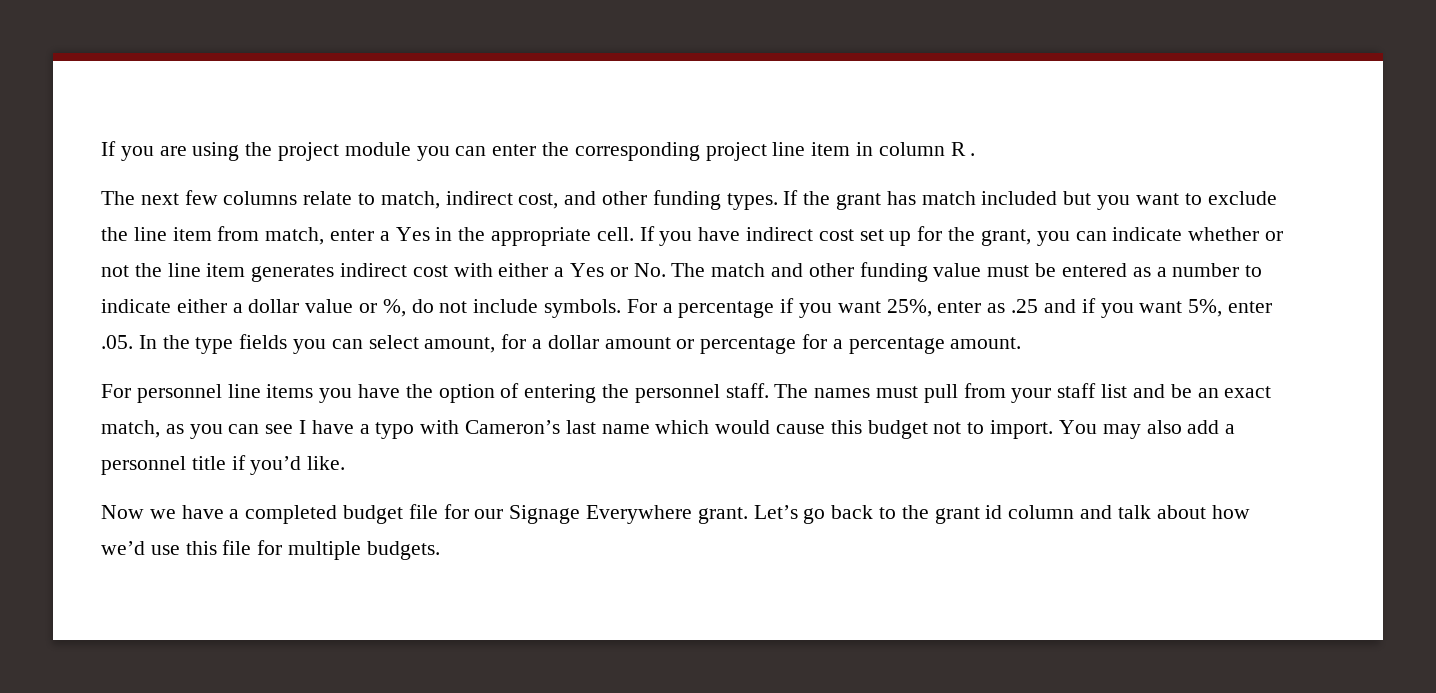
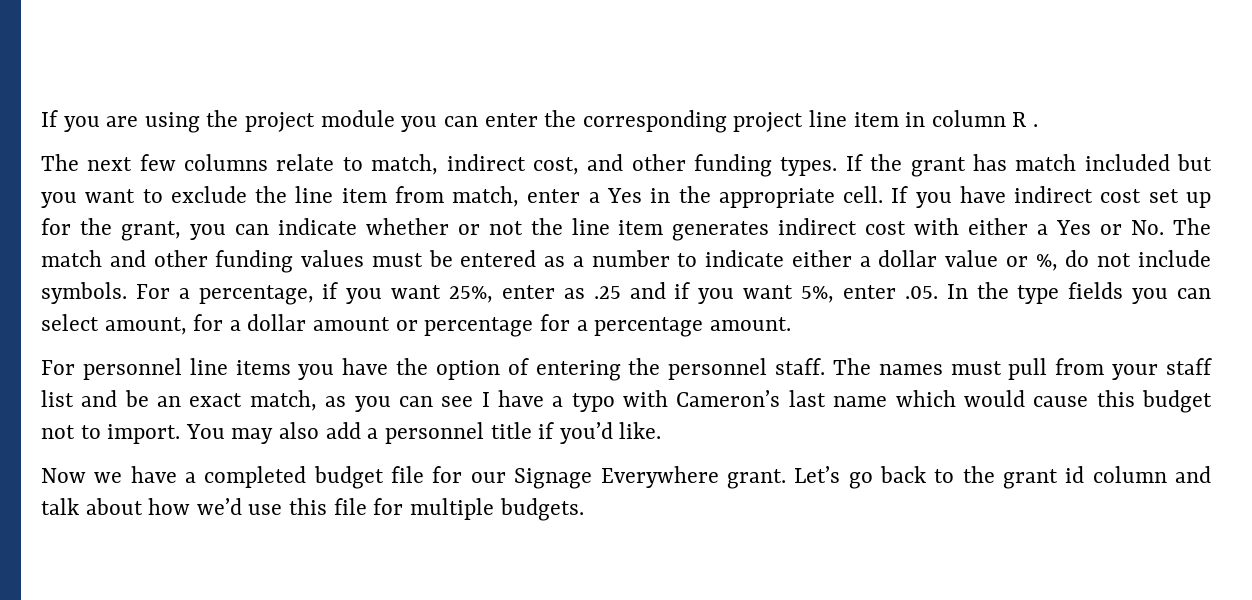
[933,263,982,277] value -> [301,250,365,267] values
[678,301,775,318] percentage -> [198,285,314,305] percentage,

